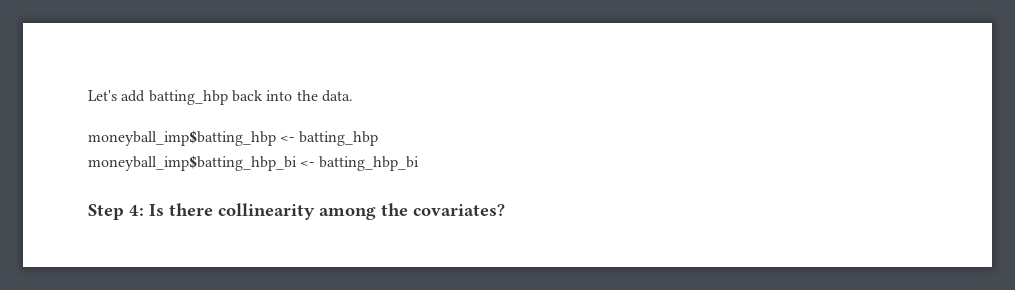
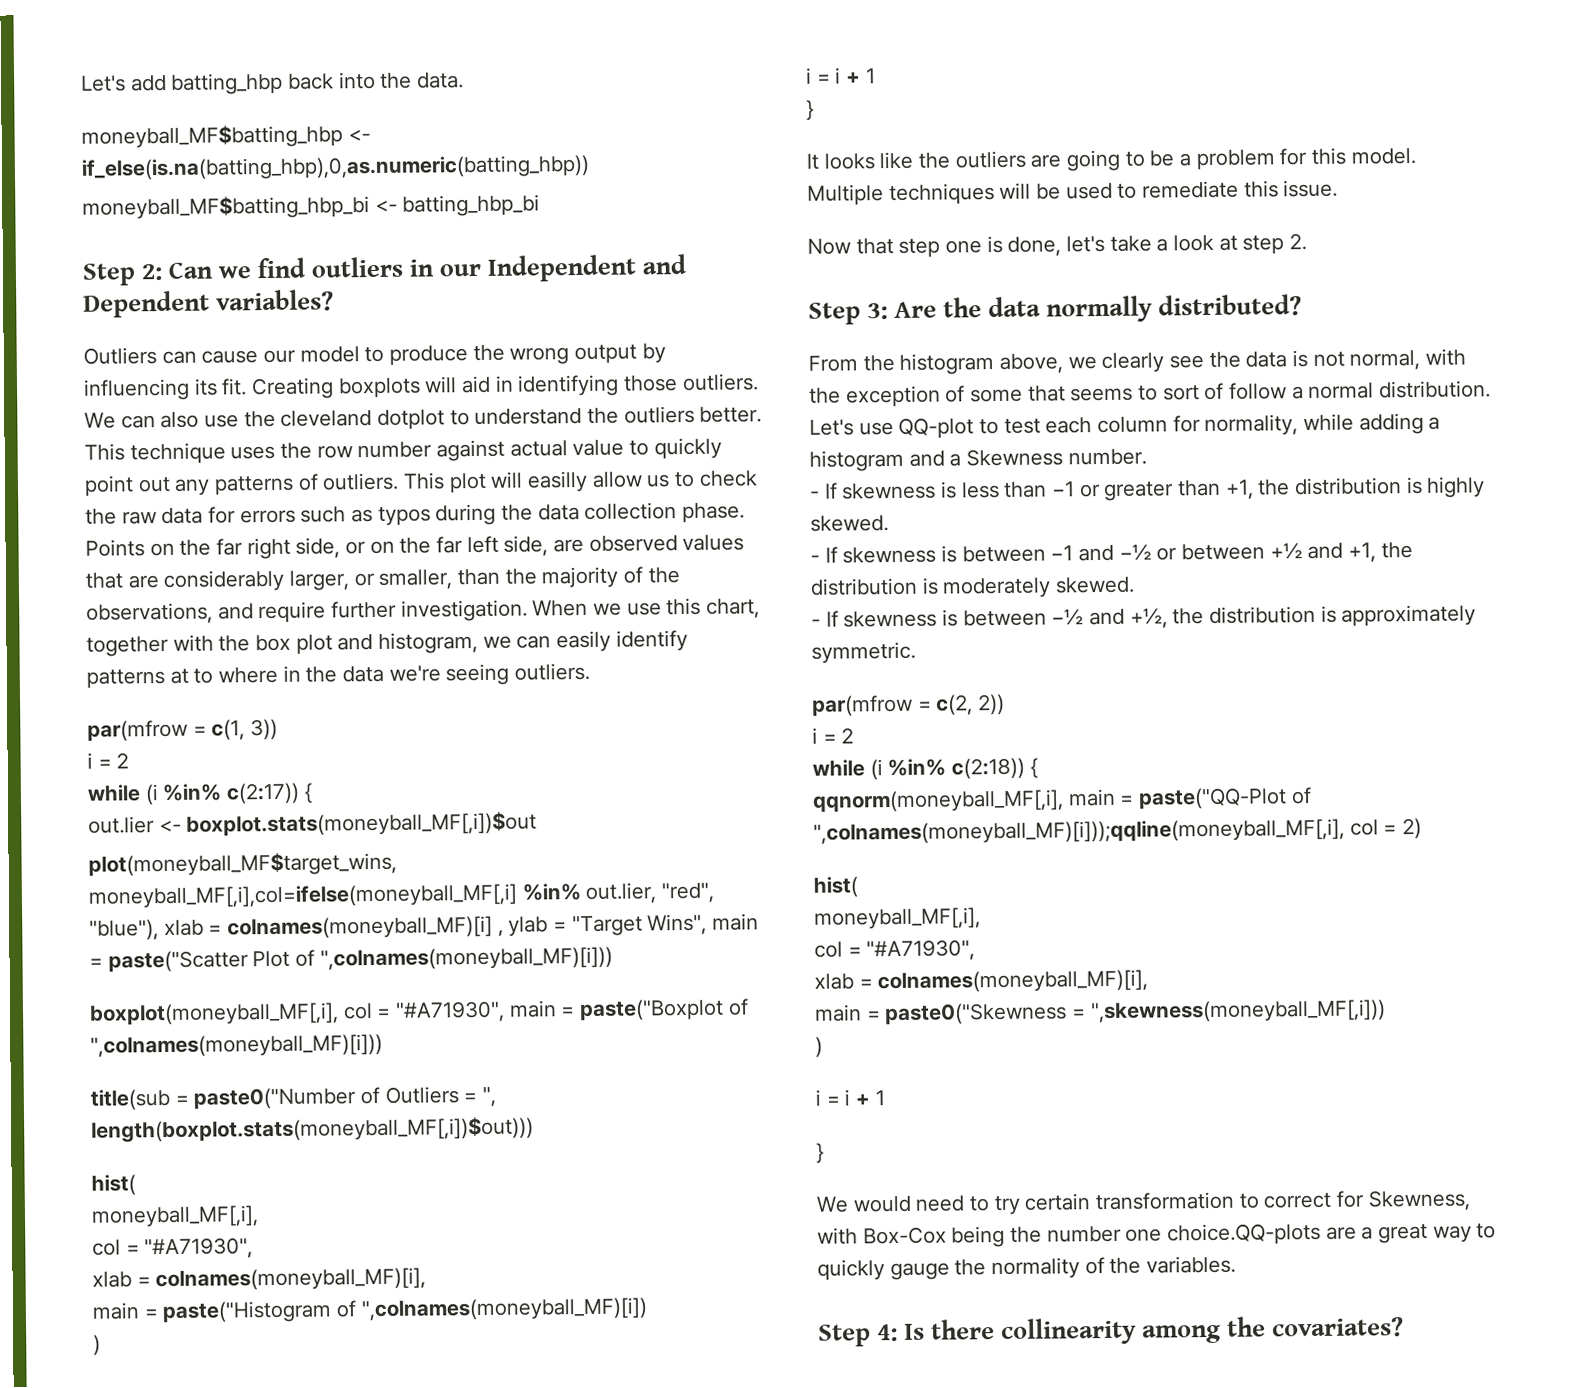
[88,130,378,146] [88,155,419,171] moneyball_imp$batting_hbp <- batting_hbp // moneyball_imp$batting_hbp_bi <- batting_hbp_bi -> [81,124,371,149] [81,154,590,181] [82,194,541,220] [82,253,686,286] [83,289,334,318] [83,343,666,366] [83,373,759,401] [84,405,763,430] [84,437,722,465] [84,470,758,497] [85,502,746,526] [85,534,745,560] [85,566,680,593] [86,597,761,625] [86,629,688,657] [86,662,591,689] [87,718,279,742] [87,752,130,769] [87,782,313,806] [88,811,538,837] [88,851,397,877] [88,882,716,909] [89,913,760,941] [89,946,613,973] [89,998,749,1026] [90,1033,383,1058] [90,1086,497,1111] [91,1116,534,1143] [91,1174,136,1196] [91,1205,259,1228] [92,1237,254,1260] [92,1267,427,1292] [92,1297,647,1324] [93,1334,101,1356] [805,67,876,84] [806,99,814,121] [806,147,1416,172] [807,179,1339,206] [807,233,1308,258] [808,294,1302,325] [808,348,1467,375] [809,380,1492,408] [809,412,1441,439] [809,448,1147,472] [810,476,1486,501] [810,515,889,532] [810,542,1413,564] [810,576,1136,599] [811,604,1477,629] [811,641,916,664] [812,693,1006,717] [812,727,855,744] [812,757,1038,781] [812,787,1312,813] [813,817,1423,845] [813,876,858,898] [814,907,981,930] [814,939,976,962] [814,969,1149,994] [814,999,1386,1026] [815,1036,823,1058] [815,1089,885,1106] [816,1142,824,1164] [816,1189,1470,1216] [817,1222,1497,1248] [817,1255,1237,1281] moneyball_MF$batting_hbp <- if_else(is.na(batting_hbp),0,as.numeric(batting_hbp)) // moneyball_MF$batting_hbp_bi <- batting_hbp_bi // Step 2: Can we find outliers in our Independent and Dependent variables? // Outliers can cause our model to produce the wrong output by influencing its fit. Creating boxplots will aid in identifying those outliers. We can also use the cleveland dotplot to understand the outliers better. This technique uses the row number against actual value to quickly point out any patterns of outliers. This plot will easilly allow us to check the raw data for errors such as typos during the data collection phase. Points on the far right side, or on the far left side, are observed values that are considerably larger, or smaller, than the majority of the observations, and require further investigation. When we use this chart, together with the box plot and histogram, we can easily identify patterns at to where in the data we're seeing outliers. // par(mfrow = c(1, 3)) // i = 2 // while (i %in% c(2:17)) { // out.lier <- boxplot.stats(moneyball_MF[,i])$out // plot(moneyball_MF$target_wins, moneyball_MF[,i],col=ifelse(moneyball_MF[,i] %in% out.lier, "red", "blue"), xlab = colnames(moneyball_MF)[i] , ylab = "Target Wins", main = paste("Scatter Plot of ",colnames(moneyball_MF)[i])) // boxplot(moneyball_MF[,i], col = "#A71930", main = paste("Boxplot of ",colnames(moneyball_MF)[i])) // title(sub = paste0("Number of Outliers = ", length(boxplot.stats(moneyball_MF[,i])$out))) // hist( // moneyball_MF[,i], // col = "#A71930", // xlab = colnames(moneyball_MF)[i], // main = paste("Histogram of ",colnames(moneyball_MF)[i]) // ) // i = i + 1 // } // It looks like the outliers are going to be a problem for this model. Multiple techniques will be used to remediate this issue. // Now that step one is done, let's take a look at step 2. // Step 3: Are the data normally distributed? // From the histogram above, we clearly see the data is not normal, with the exception of some that seems to sort of follow a normal distribution. Let's use QQ-plot to test each column for normality, while adding a histogram and a Skewness number. // - If skewness is less than −1 or greater than +1, the distribution is highly skewed. // - If skewness is between −1 and −½ or between +½ and +1, the distribution is moderately skewed. // - If skewness is between −½ and +½, the distribution is approximately symmetric. // par(mfrow = c(2, 2)) // i = 2 // while (i %in% c(2:18)) { // qqnorm(moneyball_MF[,i], main = paste("QQ-Plot of ",colnames(moneyball_MF)[i]));qqline(moneyball_MF[,i], col = 2) // hist( // moneyball_MF[,i], // col = "#A71930", // xlab = colnames(moneyball_MF)[i], // main = paste0("Skewness = ",skewness(moneyball_MF[,i])) // ) // i = i + 1 // } // We would need to try certain transformation to correct for Skewness, with Box-Cox being the number one choice.QQ-plots are a great way to quickly gauge the normality of the variables.

